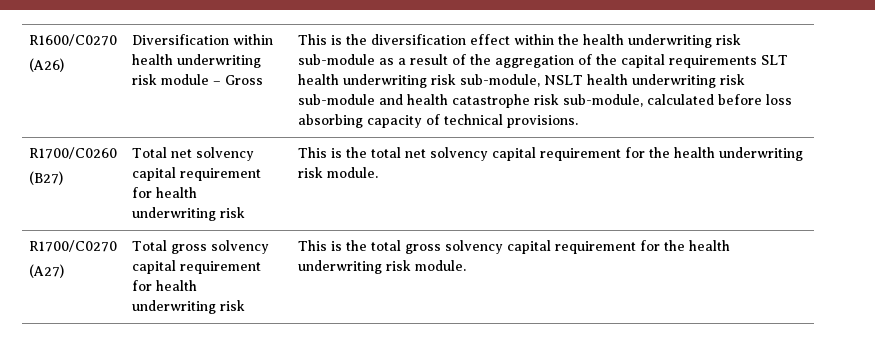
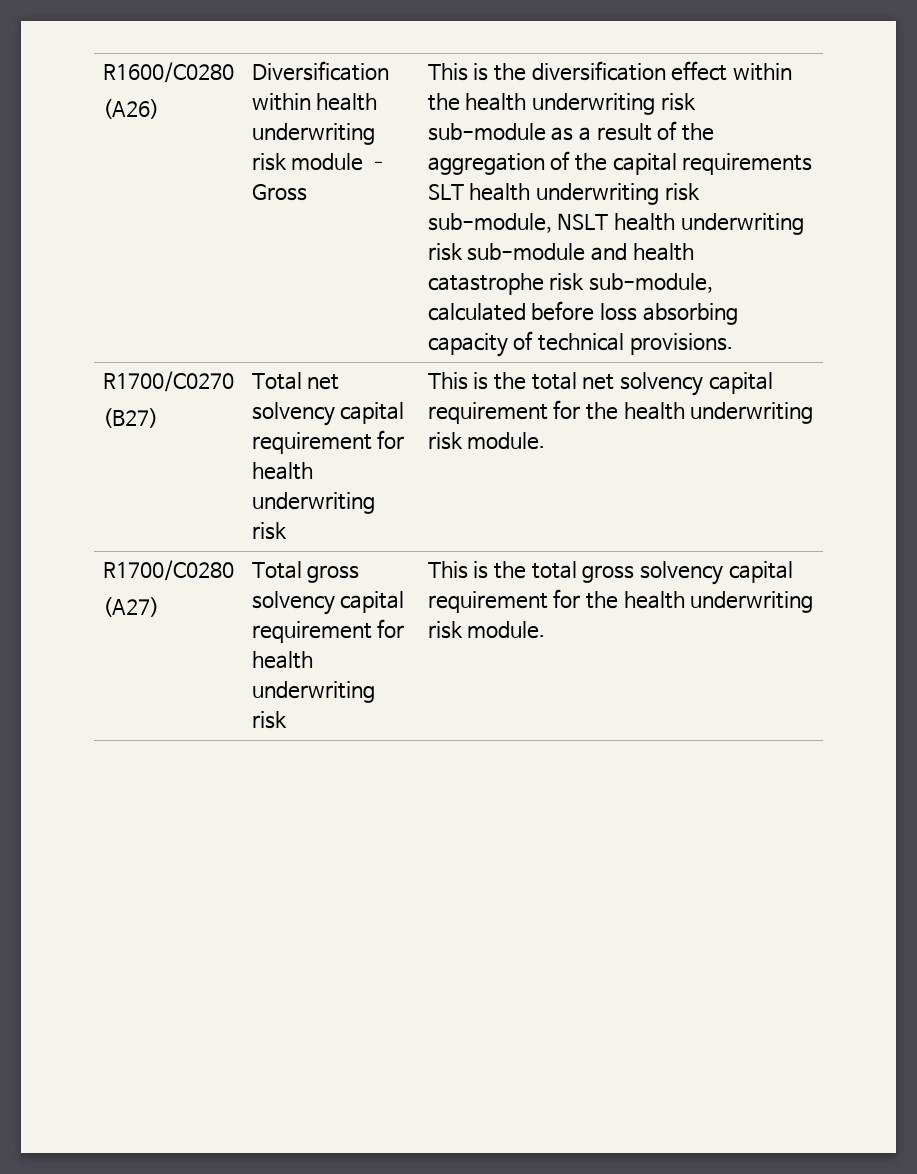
[29,34,118,46] R1600/C0270 -> [102,62,234,83] R1600/C0280
[29,147,118,159] R1700/C0260 -> [102,371,234,392] R1700/C0270
[29,240,118,252] R1700/C0270 -> [102,560,234,581] R1700/C0280

